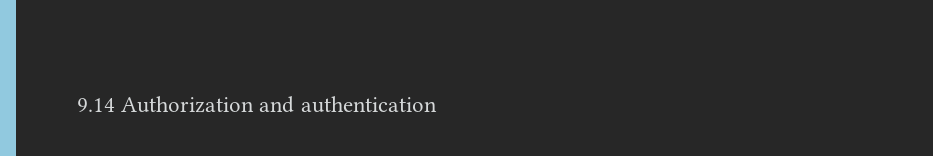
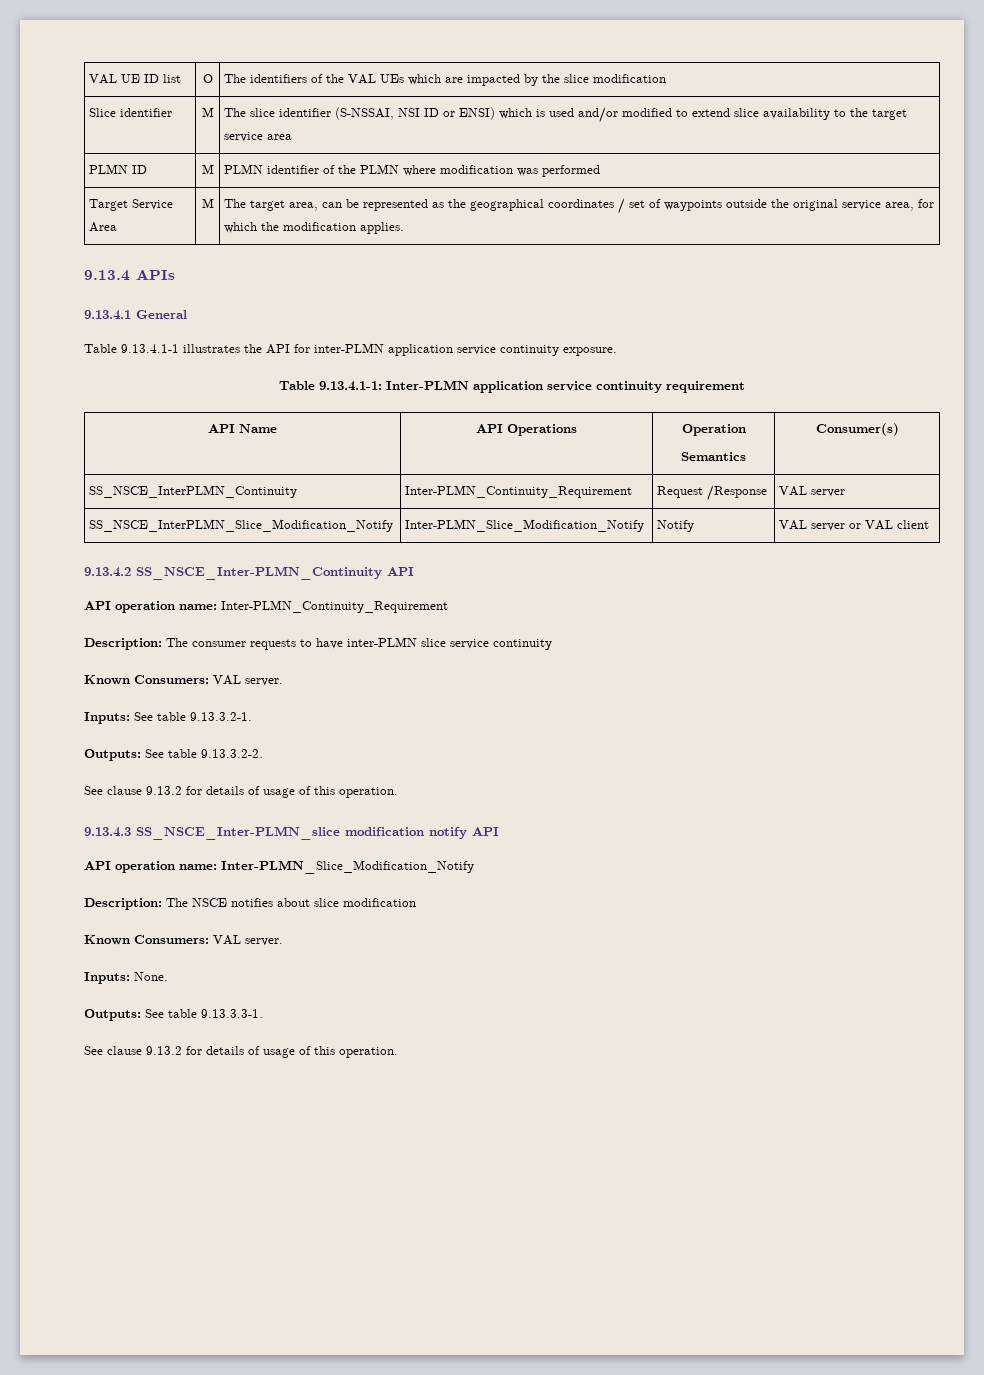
[77,96,437,113] 9.14 Authorization and authentication -> [89,74,182,84] [202,74,213,83] [224,74,667,86] [89,108,173,117] [201,107,214,117] [224,107,908,123] [224,132,293,142] [89,164,148,174] [201,164,214,174] [224,164,601,177] [89,199,174,211] [89,222,118,232] [201,198,214,208] [224,198,935,214] [224,222,405,234] [84,269,175,281] [84,310,187,320] [84,343,617,356] [279,380,745,393] [208,424,277,433] [476,424,577,436] [681,424,746,436] [680,452,746,461] [815,423,899,436] [89,485,298,498] [405,485,633,498] [657,485,768,501] [779,486,846,497] [89,519,394,532] [405,519,645,532] [657,520,695,532] [779,520,930,531] [84,566,414,580] [84,600,448,613] [84,637,552,650] [84,675,283,686] [84,712,252,724] [84,749,263,761] [84,786,398,798] [84,826,499,840] [84,860,474,874] [84,898,416,910] [84,935,283,946] [84,972,168,984] [84,1009,263,1021] [84,1046,398,1058] VAL UE ID list | O | The identifiers of the VAL UEs which are impacted by the slice modification // Slice identifier | M | The slice identifier (S-NSSAI, NSI ID or ENSI) which is used and/or modified to extend slice availability to the target service area // PLMN ID | M | PLMN identifier of the PLMN where modification was performed // Target Service Area | M | The target area, can be represented as the geographical coordinates / set of waypoints outside the original service area, for which the modification applies. // 9.13.4 APIs // 9.13.4.1 General // Table 9.13.4.1-1 illustrates the API for inter-PLMN application service continuity exposure. // Table 9.13.4.1-1: Inter-PLMN application service continuity requirement // API Name | API Operations | Operation // Semantics | Consumer(s) // SS_NSCE_InterPLMN_Continuity | Inter-PLMN_Continuity_Requirement | Request /Response | VAL server // SS_NSCE_InterPLMN_Slice_Modification_Notify | Inter-PLMN_Slice_Modification_Notify | Notify | VAL server or VAL client // 9.13.4.2 SS_NSCE_Inter-PLMN_Continuity API // API operation name: Inter-PLMN_Continuity_Requirement // Description: The consumer requests to have inter-PLMN slice service continuity // Known Consumers: VAL server. // Inputs: See table 9.13.3.2-1. // Outputs: See table 9.13.3.2-2. // See clause 9.13.2 for details of usage of this operation. // 9.13.4.3 SS_NSCE_Inter-PLMN_slice modification notify API // API operation name: Inter-PLMN_Slice_Modification_Notify // Description: The NSCE notifies about slice modification // Known Consumers: VAL server. // Inputs: None. // Outputs: See table 9.13.3.3-1. // See clause 9.13.2 for details of usage of this operation.

